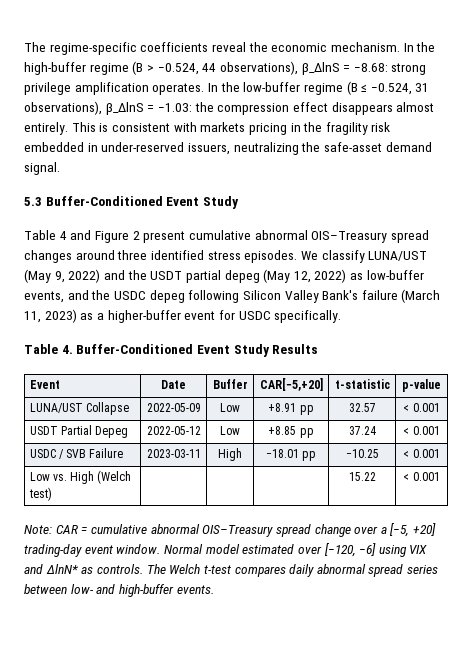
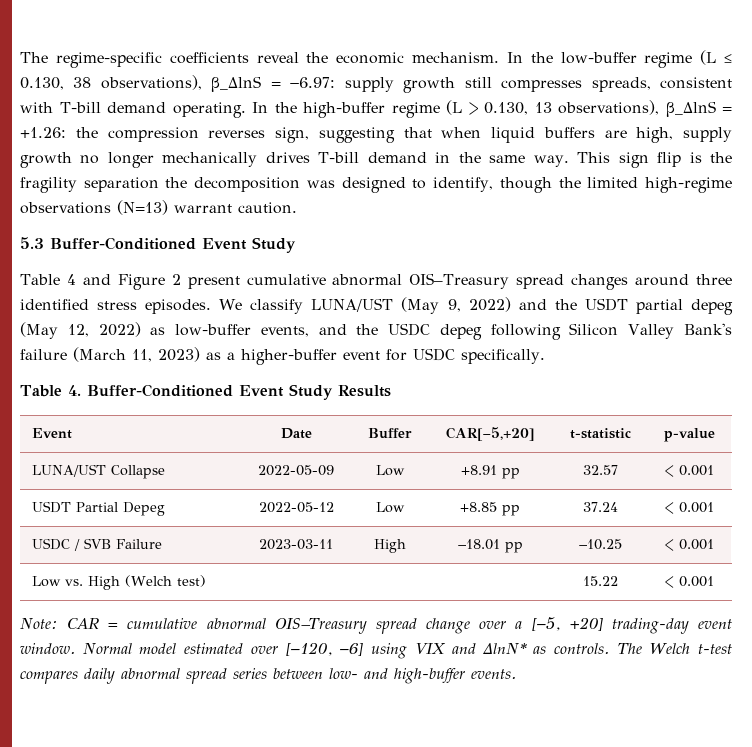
[24,61,427,75] [24,81,430,95] [24,101,192,115] high-buffer regime (B > −0.524, 44 observations), β_ΔlnS = −8.68: strong privilege amplification operates. In the low-buffer regime (B ≤ −0.524, 31 observations), β_ΔlnS = −1.03: -> [560,50,732,68] [20,75,732,93] [20,100,732,118] [20,127,66,138] low-buffer regime (L ≤ 0.130, 38 observations), β_ΔlnS = −6.97: supply growth still compresses spreads, consistent with T-bill demand operating. In the high-buffer regime (L > 0.130, 13 observations), β_ΔlnS = +1.26:
[292,102,435,115] [24,122,391,135] [24,142,432,155] [24,162,60,175] effect disappears almost entirely. This is consistent with markets pricing in the fragility risk embedded in under-reserved issuers, neutralizing the safe-asset demand signal. -> [208,127,732,143] [20,152,733,168] [20,177,732,193] [20,200,297,215] reverses sign, suggesting that when liquid buffers are high, supply growth no longer mechanically drives T-bill demand in the same way. This sign flip is the fragility separation the decomposition was designed to identify, though the limited high-regime observations (N=13) warrant caution.

